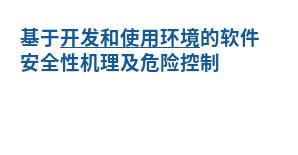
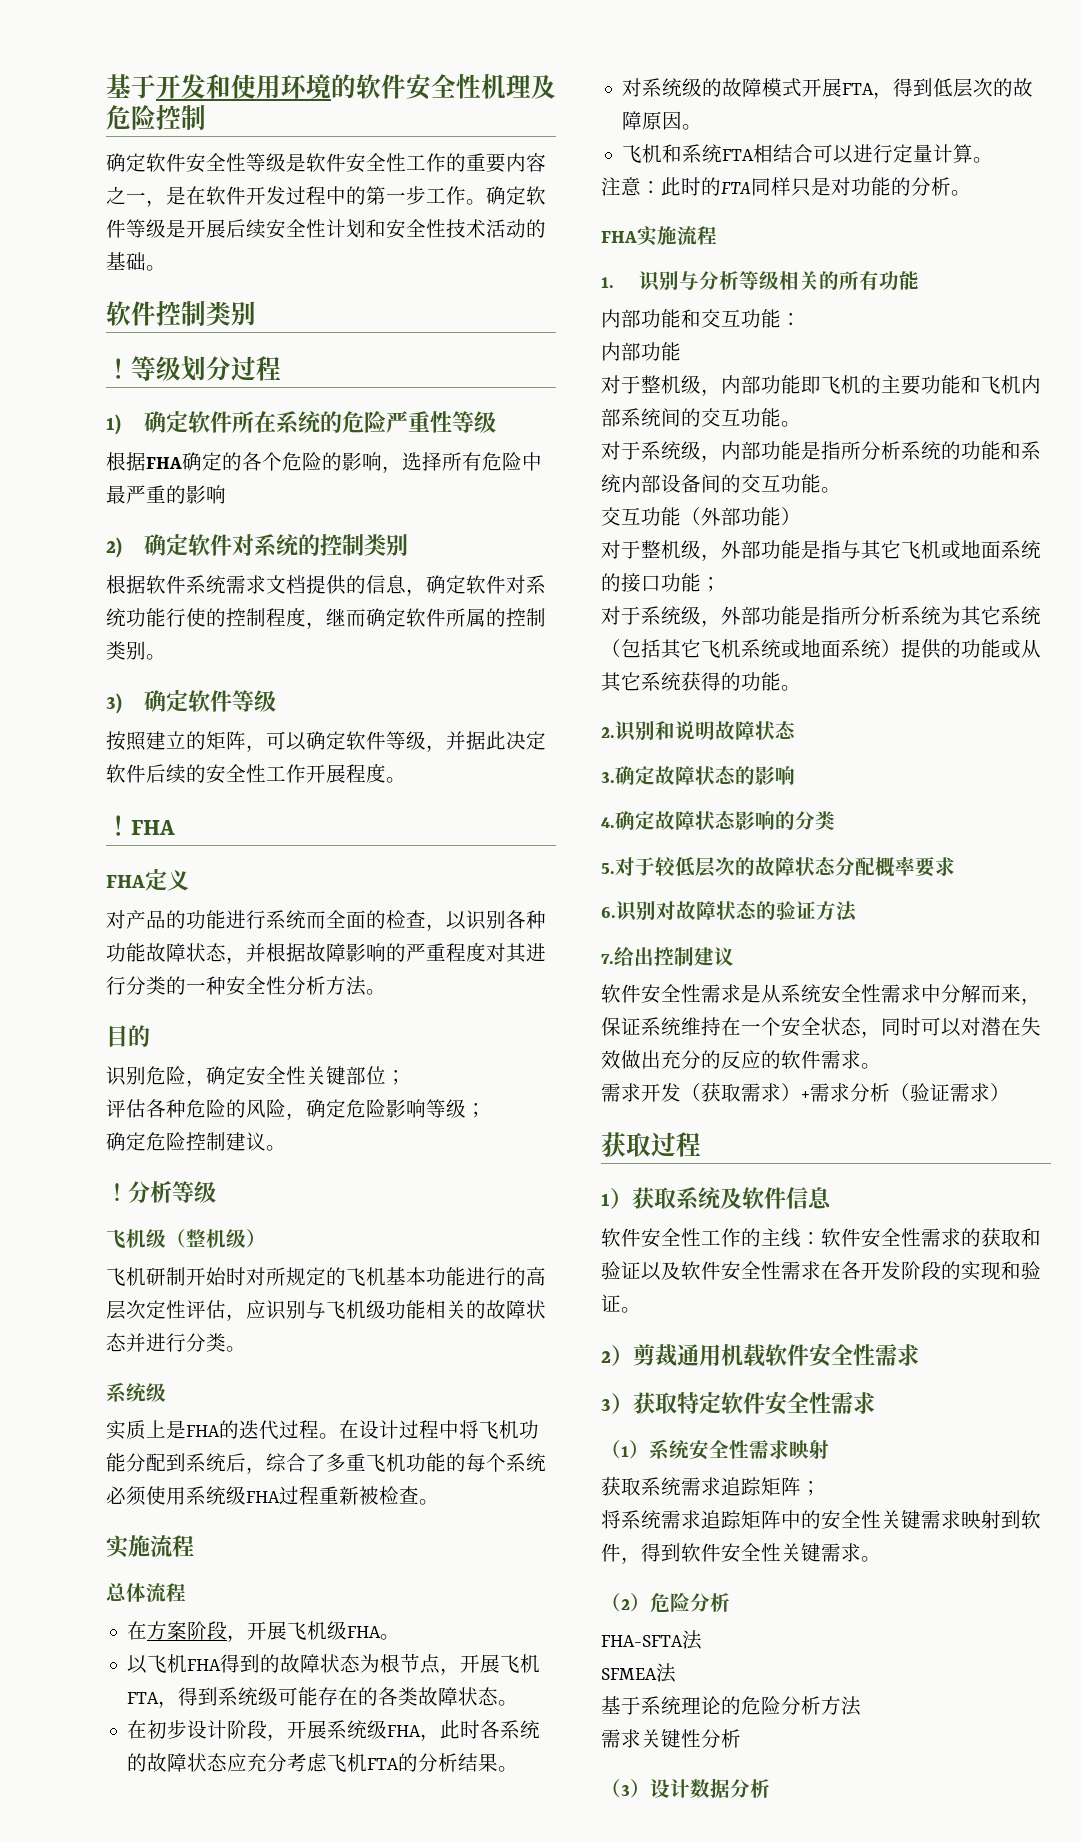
(220, 62) none -> [106,153,546,173] [106,186,546,207] [106,219,546,239] [106,252,166,271] [106,301,256,326] [106,356,281,382] [106,411,496,435] [106,452,542,473] [106,485,226,504] [106,534,408,558] [106,575,546,596] [106,608,546,629] [106,641,166,660] [106,690,276,714] [106,731,546,752] [106,764,406,784] [106,815,175,836] [106,869,189,891] [106,910,546,931] [106,943,546,964] [106,976,386,996] [106,1025,150,1047] [106,1066,406,1087] [106,1099,486,1120] [106,1132,286,1151] [106,1181,216,1203] [106,1229,266,1249] [106,1267,546,1286] [106,1300,546,1321] [106,1333,246,1352] [106,1382,166,1403] [106,1420,539,1440] [106,1453,546,1474] [106,1486,439,1506] [106,1535,194,1558] [106,1583,186,1602] [127,1621,401,1642] [127,1653,541,1675] [127,1687,519,1708] [127,1720,541,1741] [127,1753,519,1772] [622,78,1034,99] [622,111,703,130] [622,144,994,164] [601,177,971,197] [601,226,717,246] [601,271,919,292] [601,309,801,328] [601,342,681,361] [601,375,1041,396] [601,408,801,427] [601,441,1041,462] [601,474,841,493] [601,507,801,526] [601,540,1041,561] [601,573,721,593] [601,606,1041,627] [601,639,1041,659] [601,672,801,692] [601,721,796,742] [601,766,795,785] [601,811,835,830] [601,856,955,877] [601,901,857,922] [601,946,734,966] [601,984,1041,1005] [601,1017,1041,1038] [601,1050,881,1069] [601,1083,1010,1102] [601,1132,701,1157] [601,1187,832,1210] [601,1228,1041,1248] [601,1261,1041,1281] [601,1294,641,1313] [601,1343,919,1367] [601,1391,875,1415] [601,1439,829,1460] [601,1477,821,1496] [601,1510,1041,1530] [601,1543,881,1564] [601,1592,730,1613] [601,1630,702,1650] [601,1663,676,1683] [601,1696,861,1716] [601,1729,741,1748] [601,1778,770,1798] // 确定软件安全性等级是软件安全性工作的重要内容之一，是在软件开发过程中的第一步工作。确定软件等级是开展后续安全性计划和安全性技术活动的基础。 // 软件控制类别 // ！等级划分过程 // 1)确定软件所在系统的危险严重性等级 // 根据FHA确定的各个危险的影响，选择所有危险中最严重的影响 // 2)确定软件对系统的控制类别 // 根据软件系统需求文档提供的信息，确定软件对系统功能行使的控制程度，继而确定软件所属的控制类别。 // 3)确定软件等级 // 按照建立的矩阵，可以确定软件等级，并据此决定软件后续的安全性工作开展程度。 // ！FHA // FHA定义 // 对产品的功能进行系统而全面的检查，以识别各种功能故障状态，并根据故障影响的严重程度对其进行分类的一种安全性分析方法。 // 目的 // 识别危险，确定安全性关键部位； // 评估各种危险的风险，确定危险影响等级； // 确定危险控制建议。 // ！分析等级 // 飞机级（整机级） // 飞机研制开始时对所规定的飞机基本功能进行的高层次定性评估，应识别与飞机级功能相关的故障状态并进行分类。 // 系统级 // 实质上是FHA的迭代过程。在设计过程中将飞机功能分配到系统后，综合了多重飞机功能的每个系统必须使用系统级FHA过程重新被检查。 // 实施流程 // 总体流程 // 在方案阶段，开展飞机级FHA。 // 以飞机FHA得到的故障状态为根节点，开展飞机FTA，得到系统级可能存在的各类故障状态。 // 在初步设计阶段，开展系统级FHA，此时各系统的故障状态应充分考虑飞机FTA的分析结果。 // 对系统级的故障模式开展FTA，得到低层次的故障原因。 // 飞机和系统FTA相结合可以进行定量计算。 // 注意：此时的FTA同样只是对功能的分析。 // FHA实施流程 // 1.识别与分析等级相关的所有功能 // 内部功能和交互功能： // 内部功能 // 对于整机级，内部功能即飞机的主要功能和飞机内部系统间的交互功能。 // 对于系统级，内部功能是指所分析系统的功能和系统内部设备间的交互功能。 // 交互功能（外部功能） // 对于整机级，外部功能是指与其它飞机或地面系统的接口功能； // 对于系统级，外部功能是指所分析系统为其它系统（包括其它飞机系统或地面系统）提供的功能或从其它系统获得的功能。 // 2.识别和说明故障状态 // 3.确定故障状态的影响 // 4.确定故障状态影响的分类 // 5.对于较低层次的故障状态分配概率要求 // 6.识别对故障状态的验证方法 // 7.给出控制建议 // 软件安全性需求是从系统安全性需求中分解而来，保证系统维持在一个安全状态，同时可以对潜在失效做出充分的反应的软件需求。 // 需求开发（获取需求）+需求分析（验证需求） // 获取过程 // 1）获取系统及软件信息 // 软件安全性工作的主线：软件安全性需求的获取和验证以及软件安全性需求在各开发阶段的实现和验证。 // 2）剪裁通用机载软件安全性需求 // 3）获取特定软件安全性需求 // （1）系统安全性需求映射 // 获取系统需求追踪矩阵； // 将系统需求追踪矩阵中的安全性关键需求映射到软件，得到软件安全性关键需求。 // （2）危险分析 // FHA-SFTA法 // SFMEA法 // 基于系统理论的危险分析方法 // 需求关键性分析 // （3）设计数据分析

